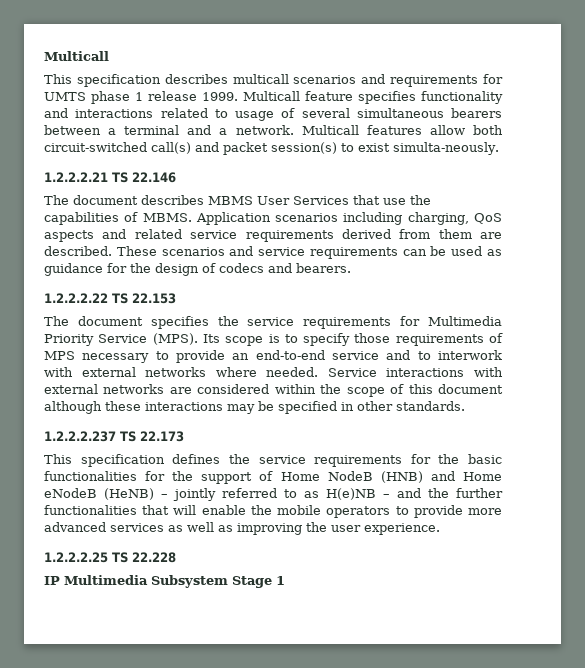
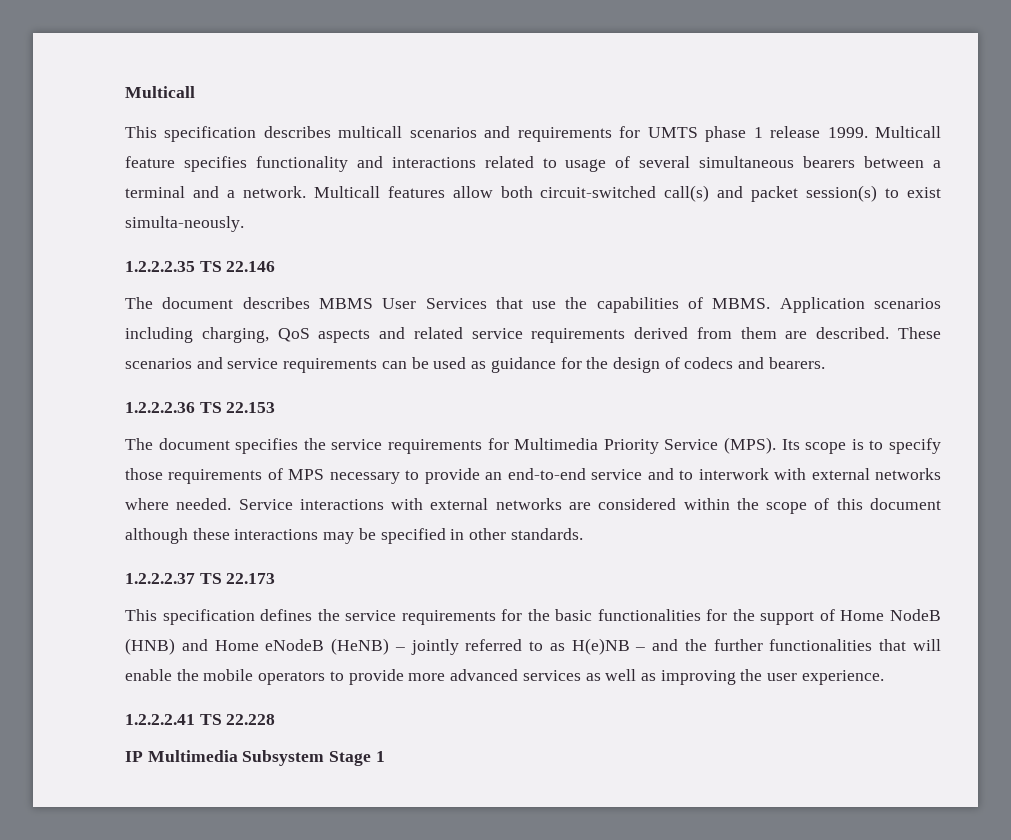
[44,172,108,182] 1.2.2.2.21 -> [125,261,195,272] 1.2.2.2.35
[44,293,108,303] 1.2.2.2.22 -> [125,402,195,413] 1.2.2.2.36
[44,431,116,442] 1.2.2.2.237 -> [125,573,195,584] 1.2.2.2.37
[44,552,108,563] 1.2.2.2.25 -> [125,714,195,725] 1.2.2.2.41

